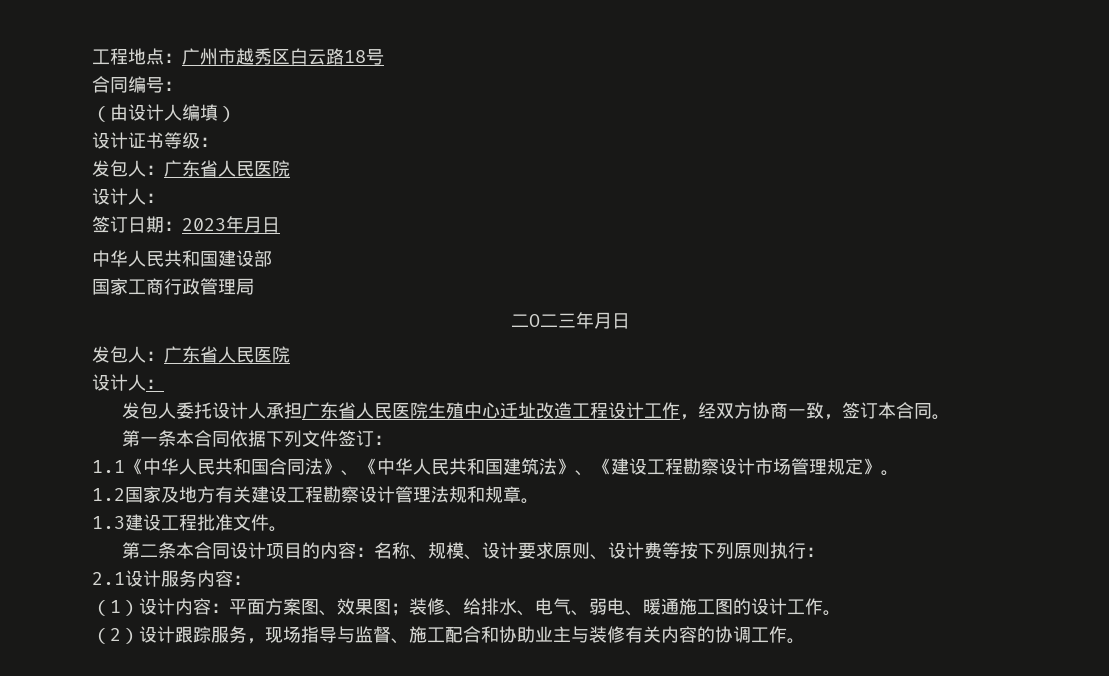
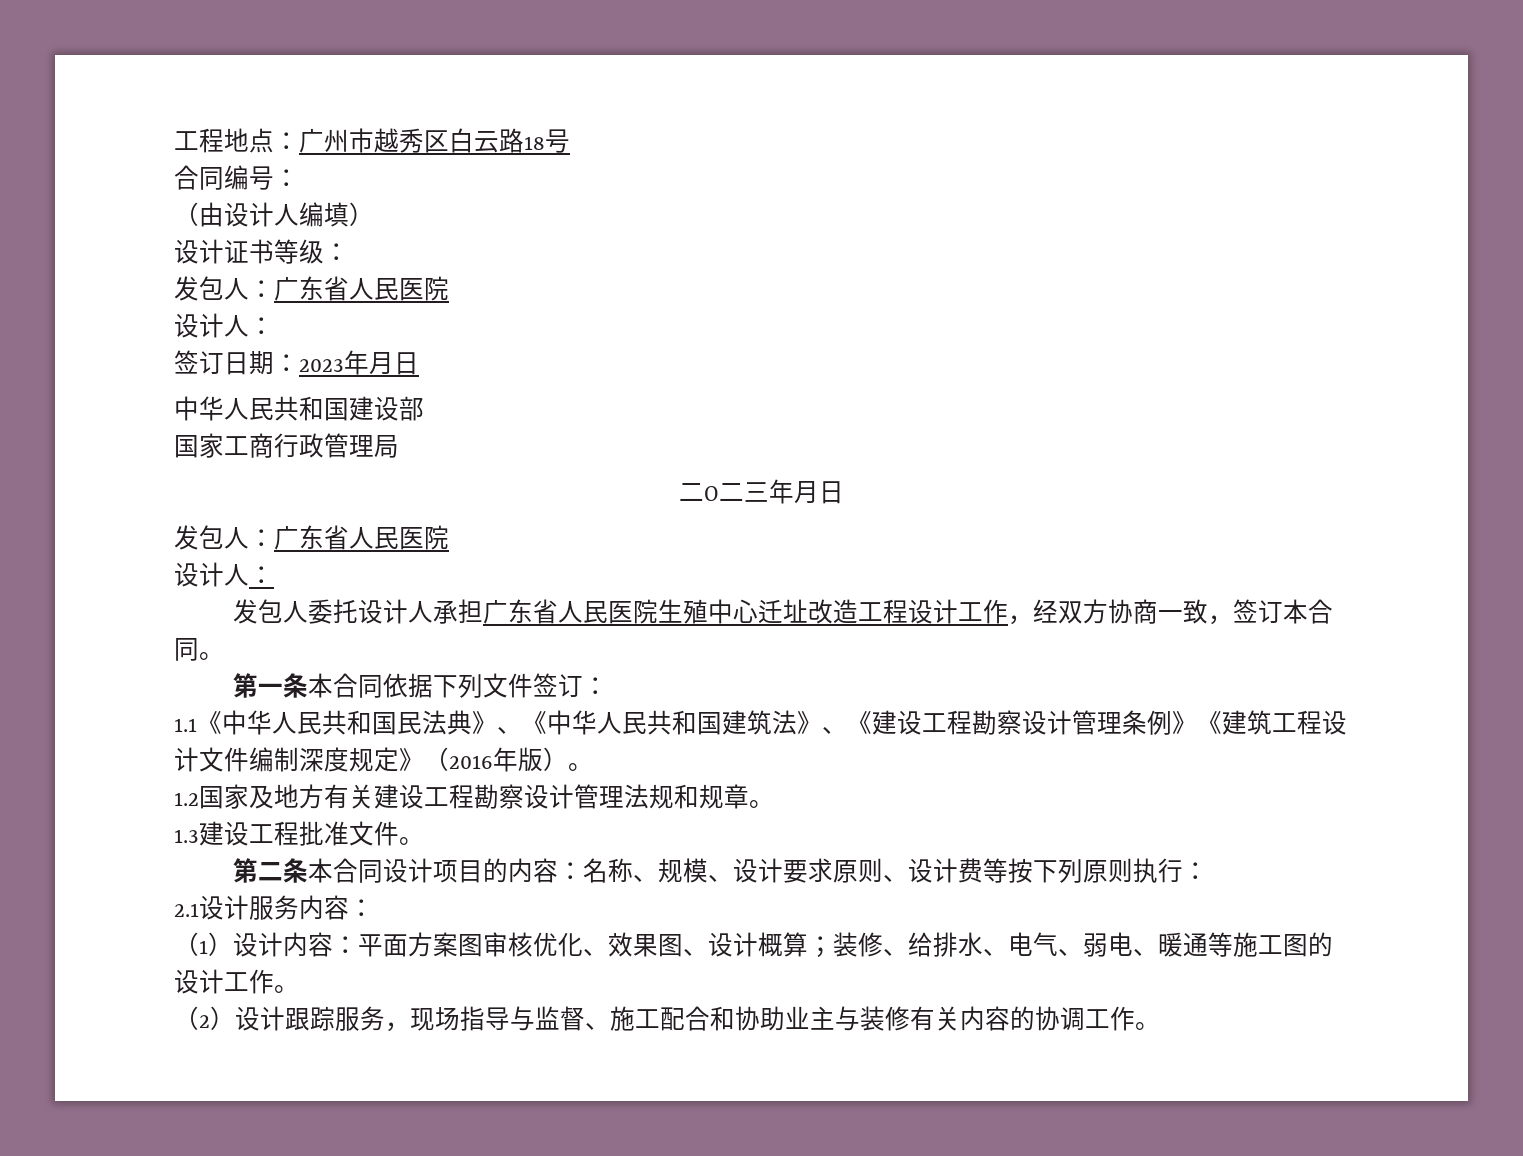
[269,458,323,475] 合同法 -> [397,710,472,735] 民法典
[755,458,881,475] 市场管理规定》 -> [1072,710,1347,735] [174,747,568,772] 管理条例》《建筑工程设计文件编制深度规定》（2016年版）
[319,598,391,616] 、效果图 -> [483,932,808,957] 审核优化、效果图、设计概算
(679, 606) none -> [1208,932,1233,957] 等

